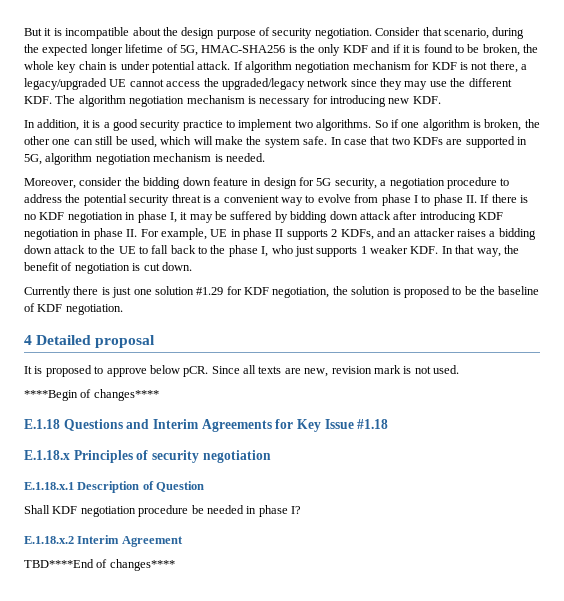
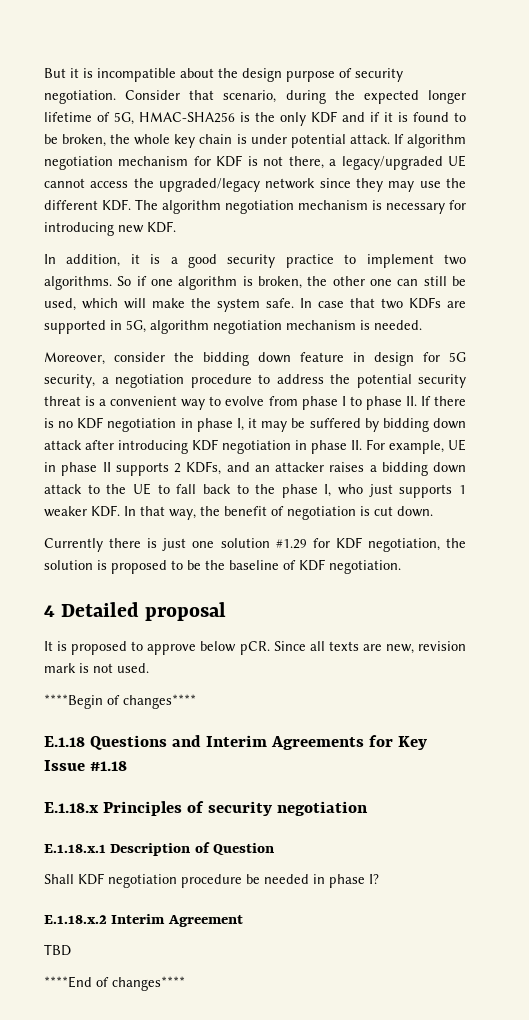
[24,559,94,568] TBD****End -> [44,944,71,956] [44,976,92,988] TBD // ****End

